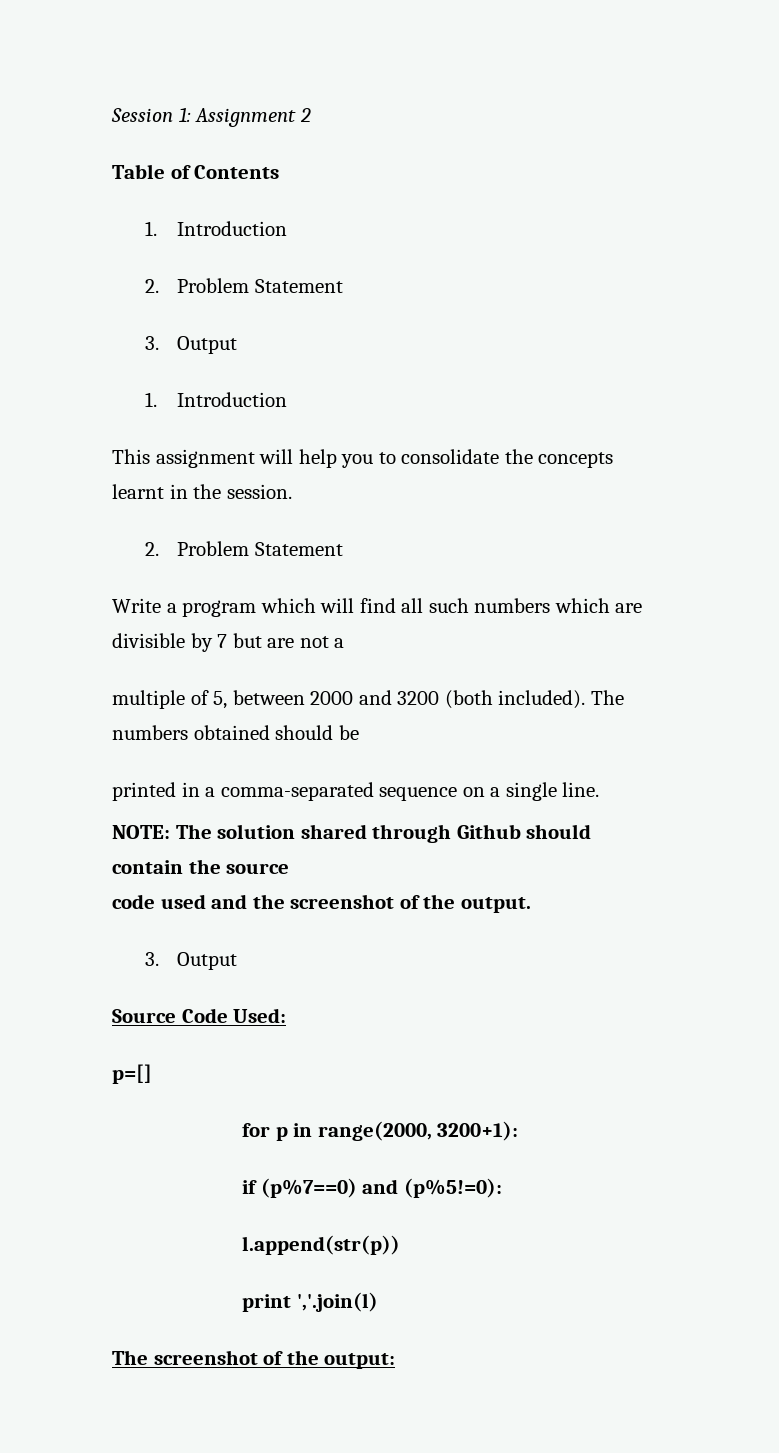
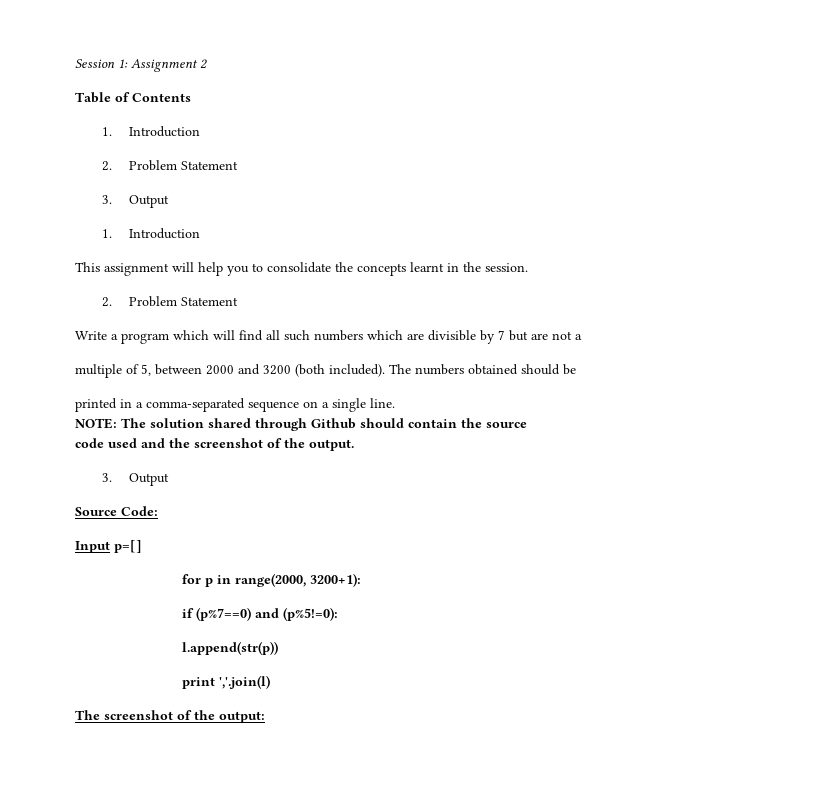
[181,1008,287,1023] Code Used: // -> [121,506,158,516] [75,541,110,553] Code: // Input

